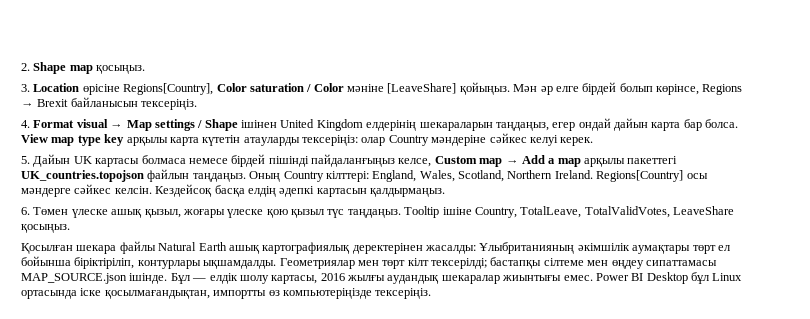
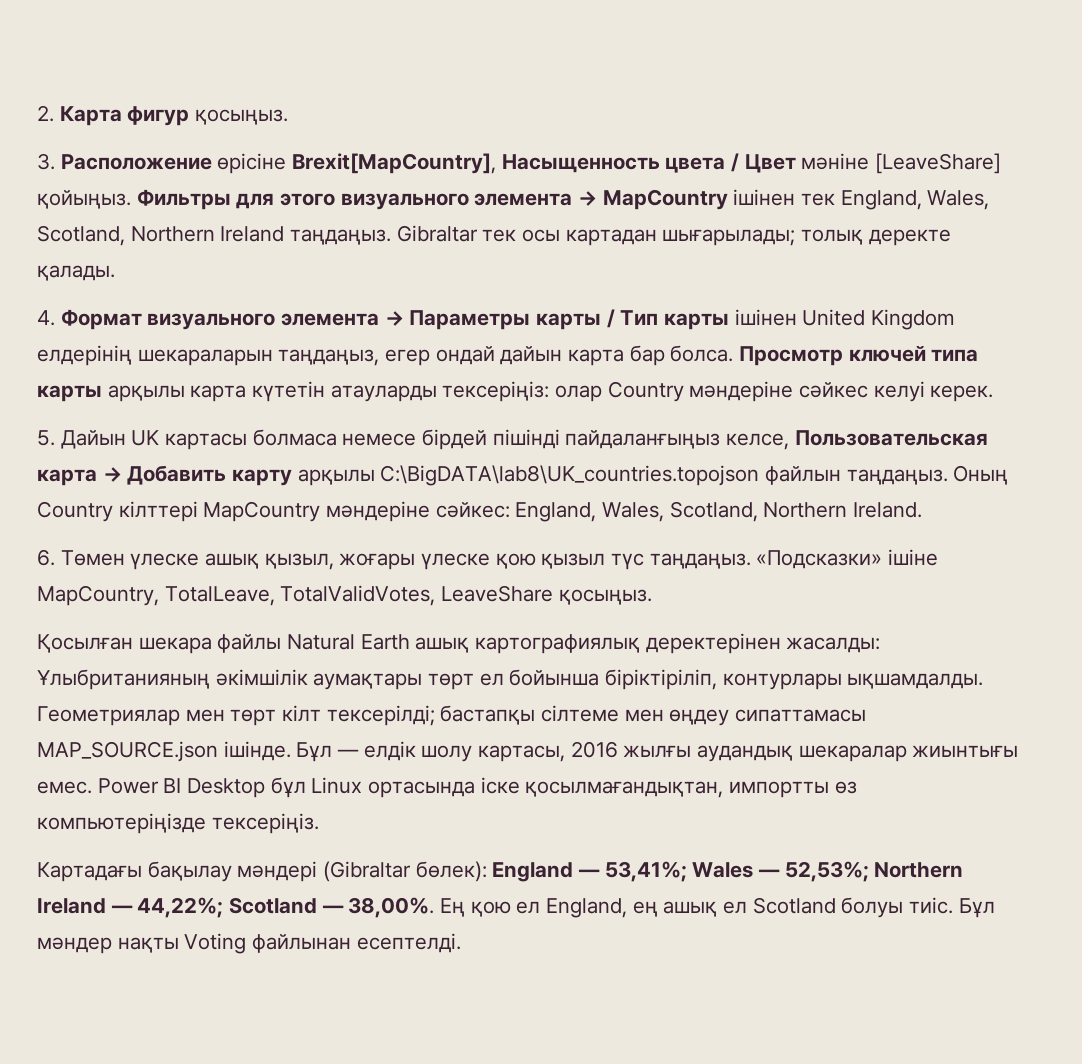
[33,62,93,74] Shape map -> [59,106,190,126] Карта фигур
[33,82,743,95] [21,97,198,110] [21,119,238,131] Location өрісіне Regions[Country], Color saturation / Color мәніне [LeaveShare] қойыңыз. Мән әр елге бірдей болып көрінсе, Regions → Brexit байланысын тексеріңіз. // 4. Format visual → Map settings / Shape -> [60,153,1002,174] [37,189,990,210] [37,225,951,246] [37,265,115,281] [37,309,730,330] Расположение өрісіне Brexit[MapCountry], Насыщенность цвета / Цвет мәніне [LeaveShare] қойыңыз. Фильтры для этого визуального элемента → MapCountry ішінен тек England, Wales, Scotland, Northern Ireland таңдаңыз. Gibraltar тек осы картадан шығарылады; толық деректе қалады. // 4. Формат визуального элемента → Параметры карты / Тип карты
[21,134,125,146] View map type key -> [739,346,979,366] [37,385,102,402] Просмотр ключей типа карты
[434,155,678,167] [21,169,369,182] Custom map → Add a map арқылы пакеттегі UK_countries.topojson файлын таңдаңыз. Оның Country кілттері: -> [794,430,988,446] [37,465,1009,486] [37,501,510,522] Пользовательская карта → Добавить карту арқылы C:\BigDATA\lab8\UK_countries.topojson файлын таңдаңыз. Оның Country кілттері MapCountry мәндеріне сәйкес:
[596,170,708,182] [21,184,445,197] Regions[Country] осы мәндерге сәйкес келсін. Кездейсоқ басқа елдің әдепкі картасын қалдырмаңыз. -> (923, 510) none
[404,206,517,218] Tooltip ішіне Country, -> [756,549,939,569] [37,585,159,606] «Подсказки» ішіне MapCountry,
(432, 293) none -> [37,861,964,882] [37,897,995,918] [37,933,461,954] // Картадағы бақылау мәндері (Gibraltar бөлек): England — 53,41%; Wales — 52,53%; Northern Ireland — 44,22%; Scotland — 38,00%. Ең қою ел England, ең ашық ел Scotland болуы тиіс. Бұл мәндер нақты Voting файлынан есептелді.

